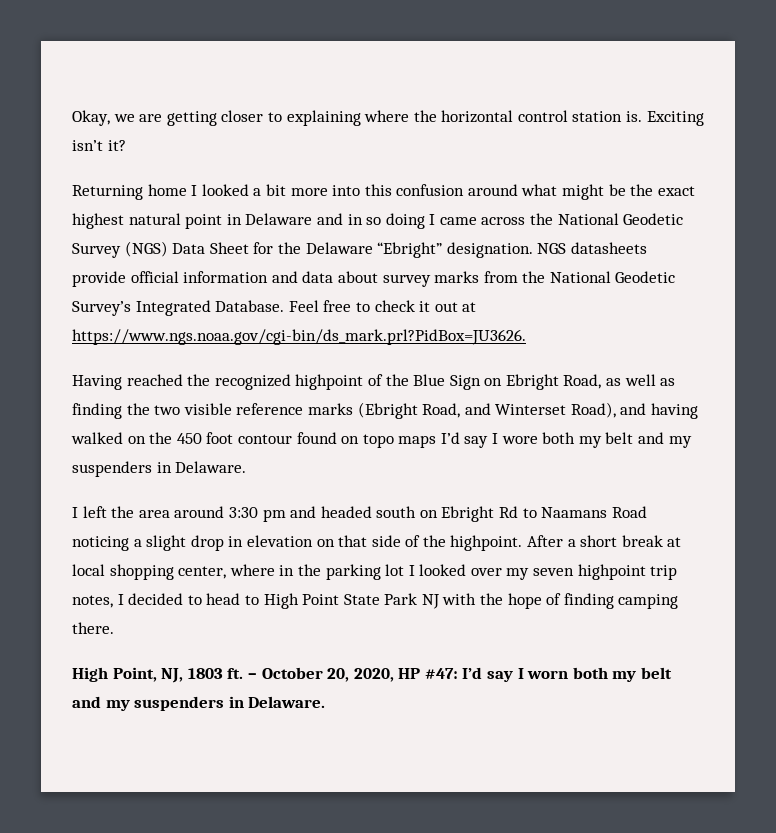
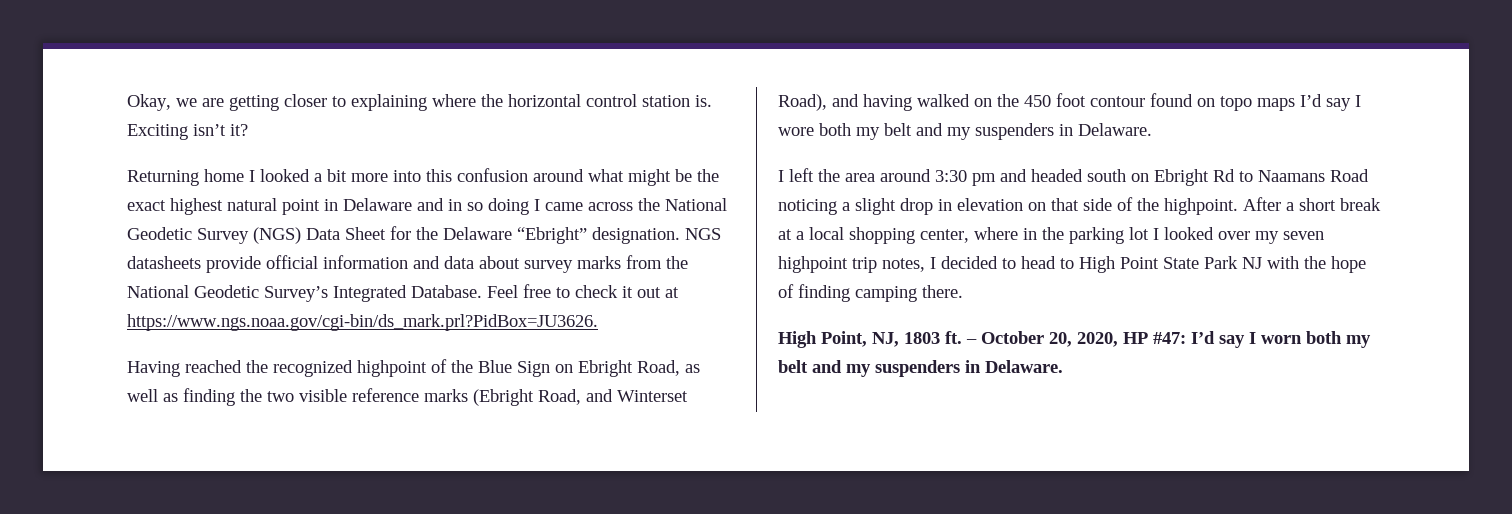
(682, 542) none -> [796,231,804,240] a

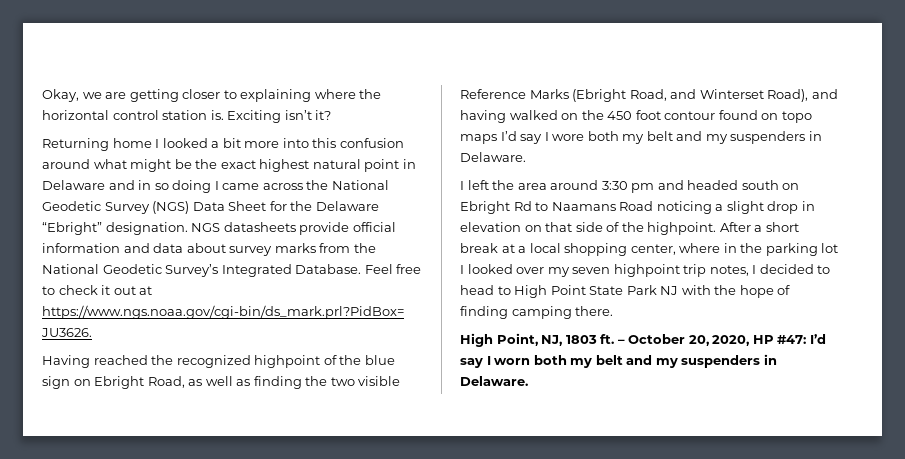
[478,360,550,377] Blue Sign -> [364,355,395,365] [42,376,70,389] blue sign
[352,388,468,402] reference marks -> [460,89,569,99] Reference Marks

